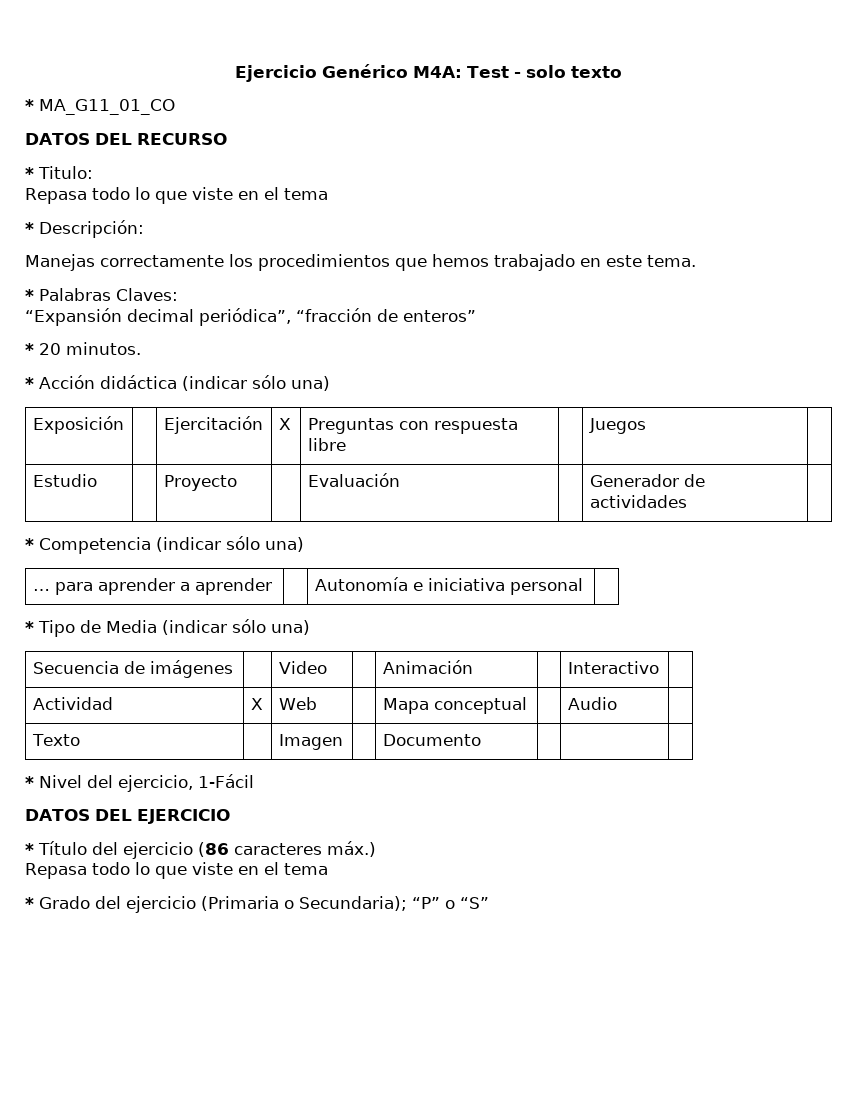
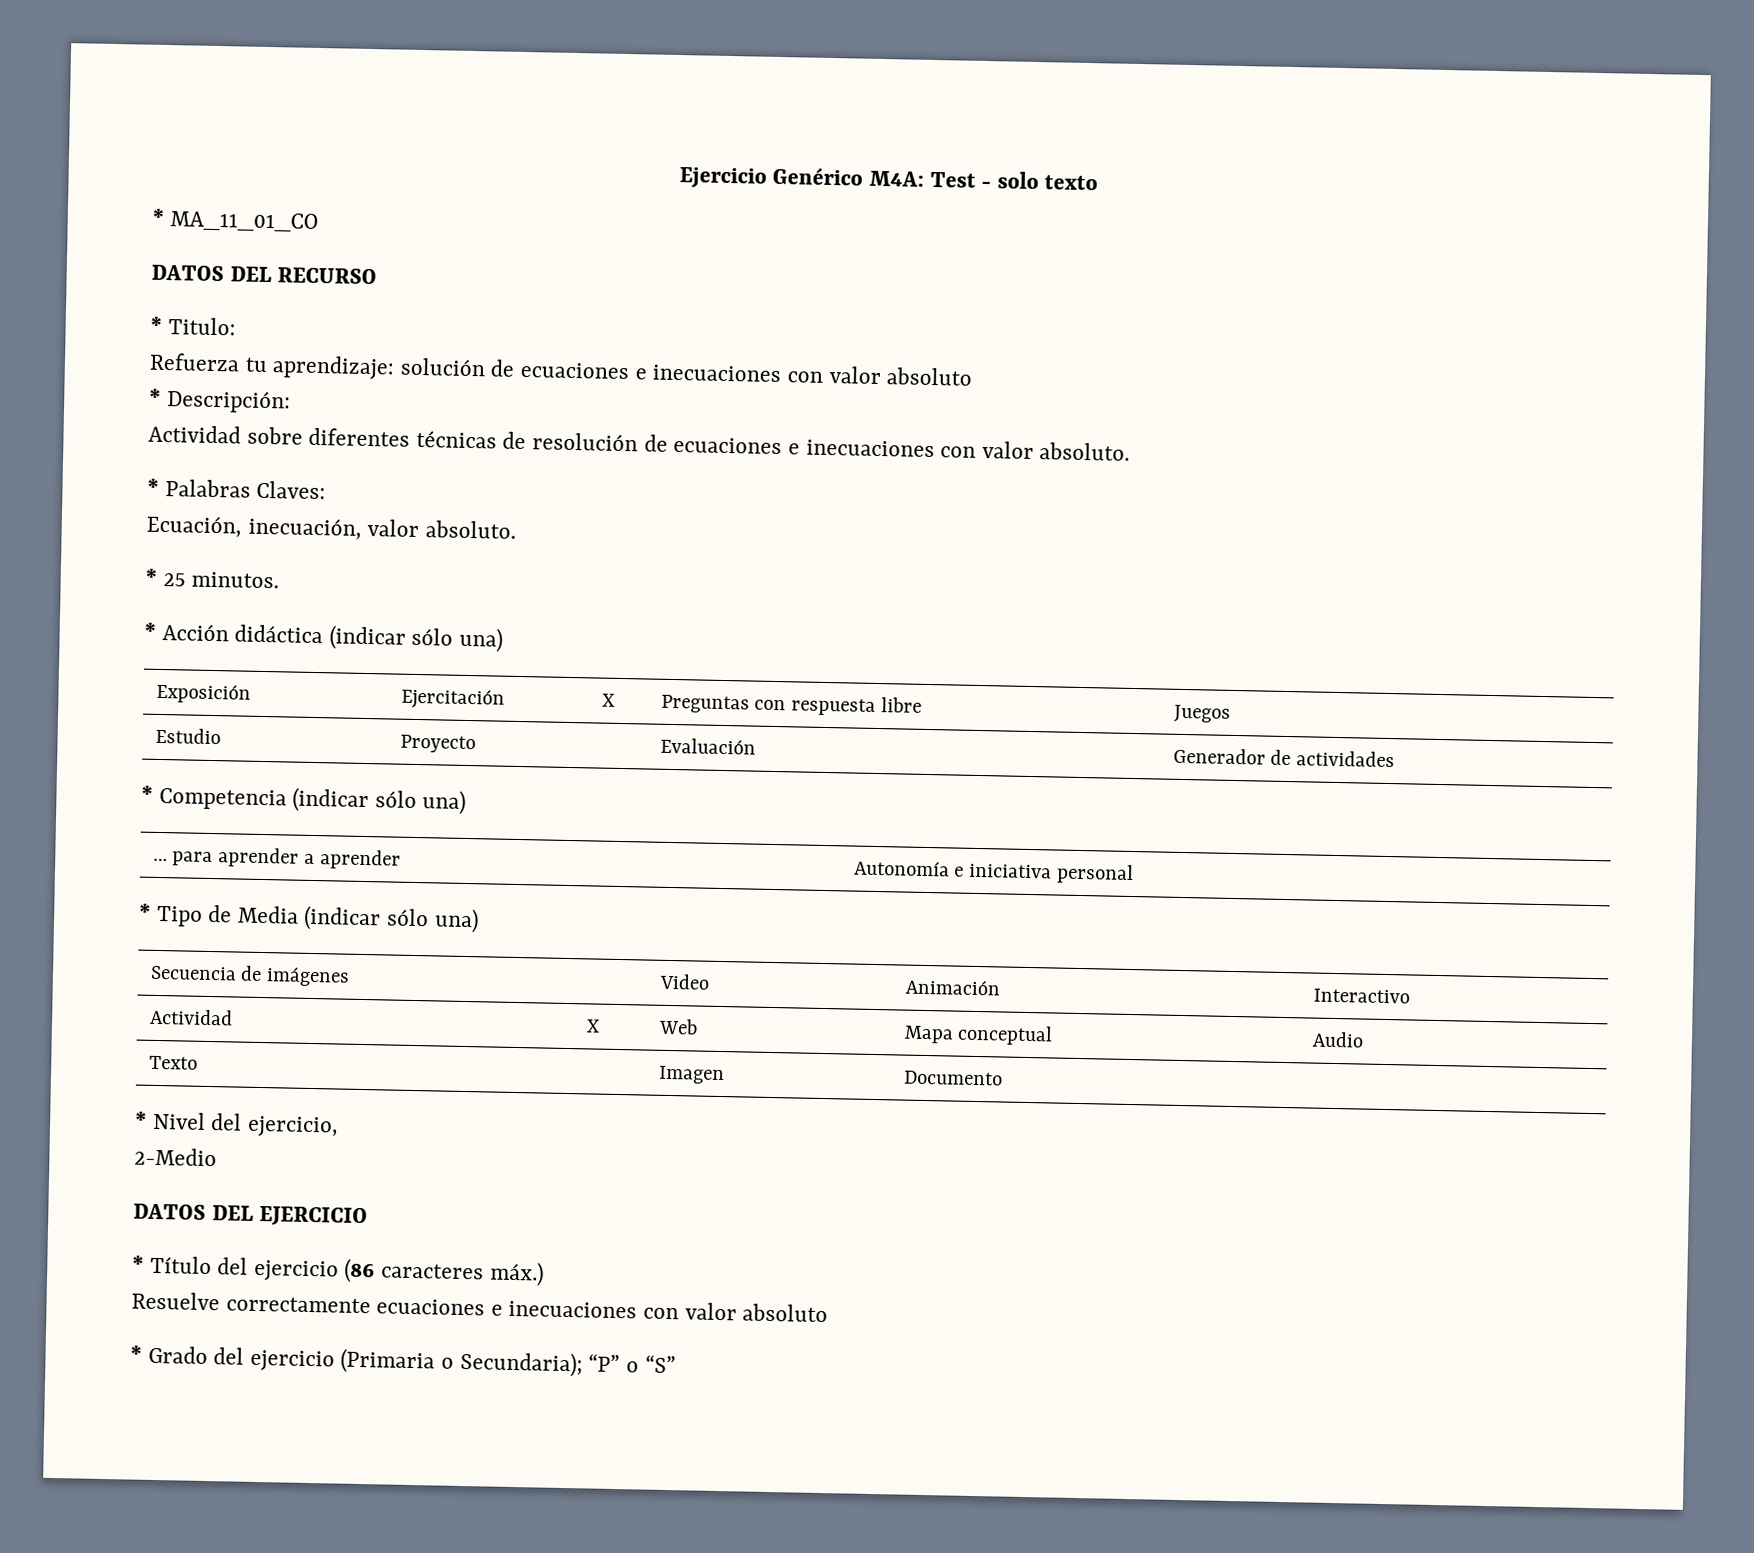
[39,99,175,115] MA_G11_01_CO -> [169,211,319,233] MA_11_01_CO
[25,187,328,204] [25,220,144,238] [25,254,696,271] [25,288,178,301] [25,308,476,326] [25,343,61,355] Repasa todo lo que viste en el tema // * Descripción: // Manejas correctamente los procedimientos que hemos trabajado en este tema. // * Palabras Claves: // “Expansión decimal periódica”, “fracción de enteros” // * 20 -> [149,352,973,386] [149,388,291,414] [148,424,1131,461] [147,478,327,500] [146,514,516,540] [145,568,186,587] Refuerza tu aprendizaje: solución de ecuaciones e inecuaciones con valor absoluto // * Descripción: // Actividad sobre diferentes técnicas de resolución de ecuaciones e inecuaciones con valor absoluto. // * Palabras Claves: // Ecuación, inecuación, valor absoluto. // * 25
[198,774,254,788] 1-Fácil -> [134,1147,217,1167] // 2-Medio
[25,862,328,879] Repasa todo lo que viste en el tema -> [131,1291,829,1323] Resuelve correctamente ecuaciones e inecuaciones con valor absoluto

